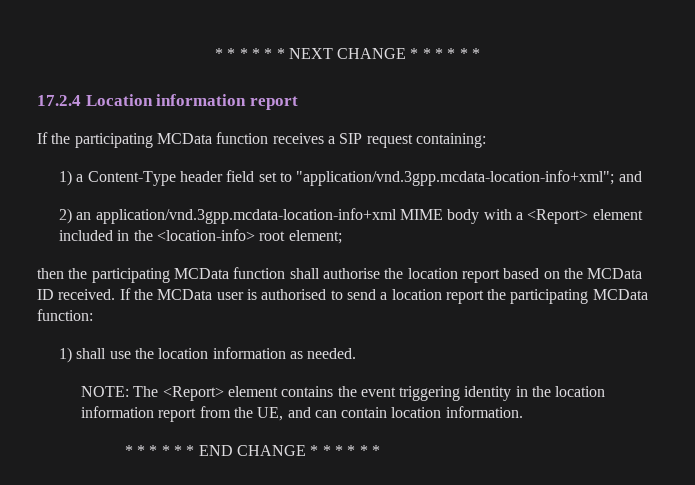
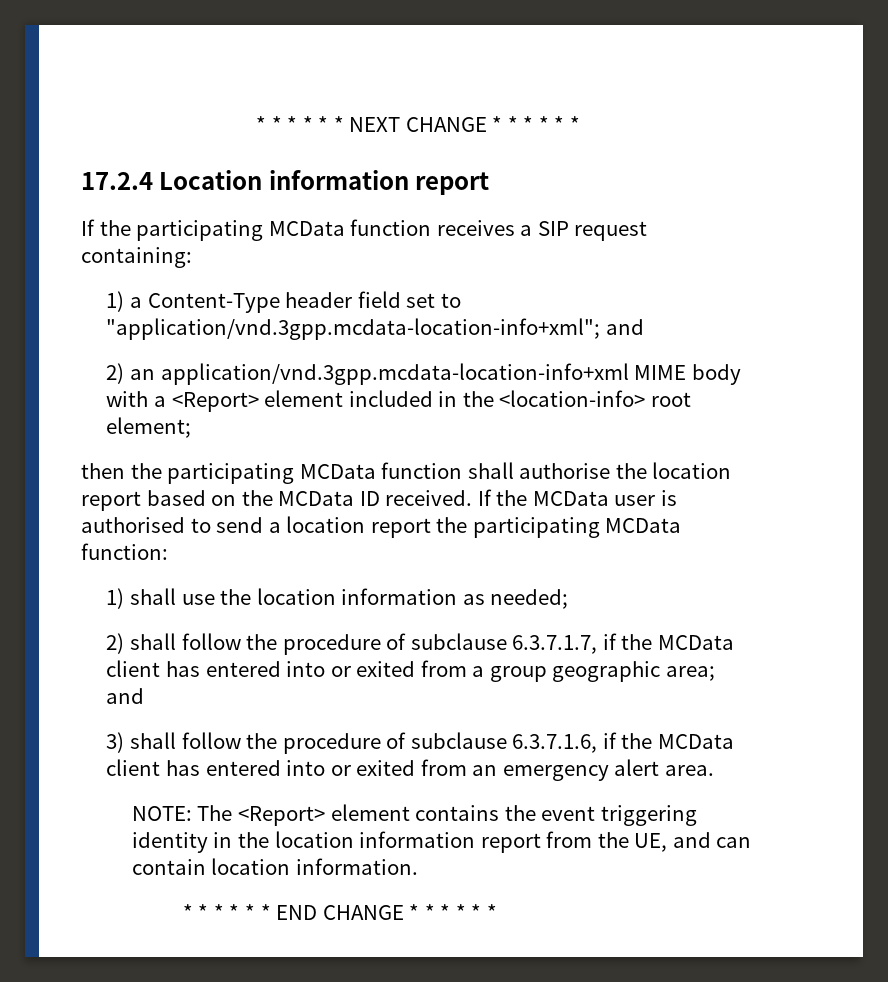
[307,348,357,359] needed. -> [490,589,569,609] [106,633,734,655] [106,660,715,682] [106,688,145,704] [106,732,734,754] [106,759,714,781] needed; // 2) shall follow the procedure of subclause 6.3.7.1.7, if the MCData client has entered into or exited from a group geographic area; and // 3) shall follow the procedure of subclause 6.3.7.1.6, if the MCData client has entered into or exited from an emergency alert area.

